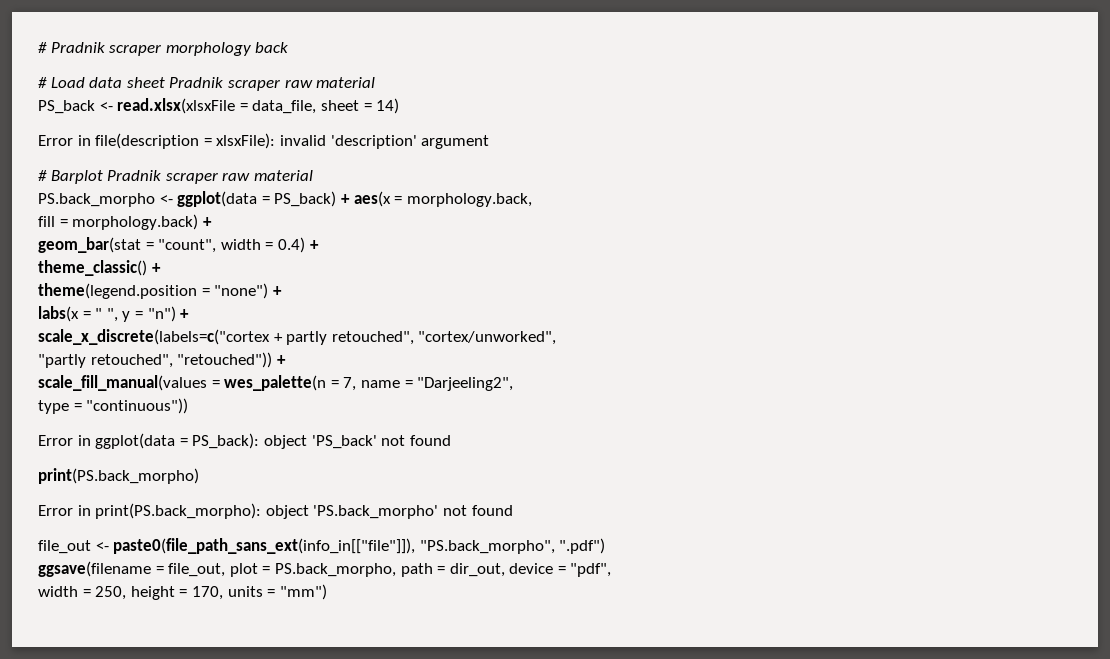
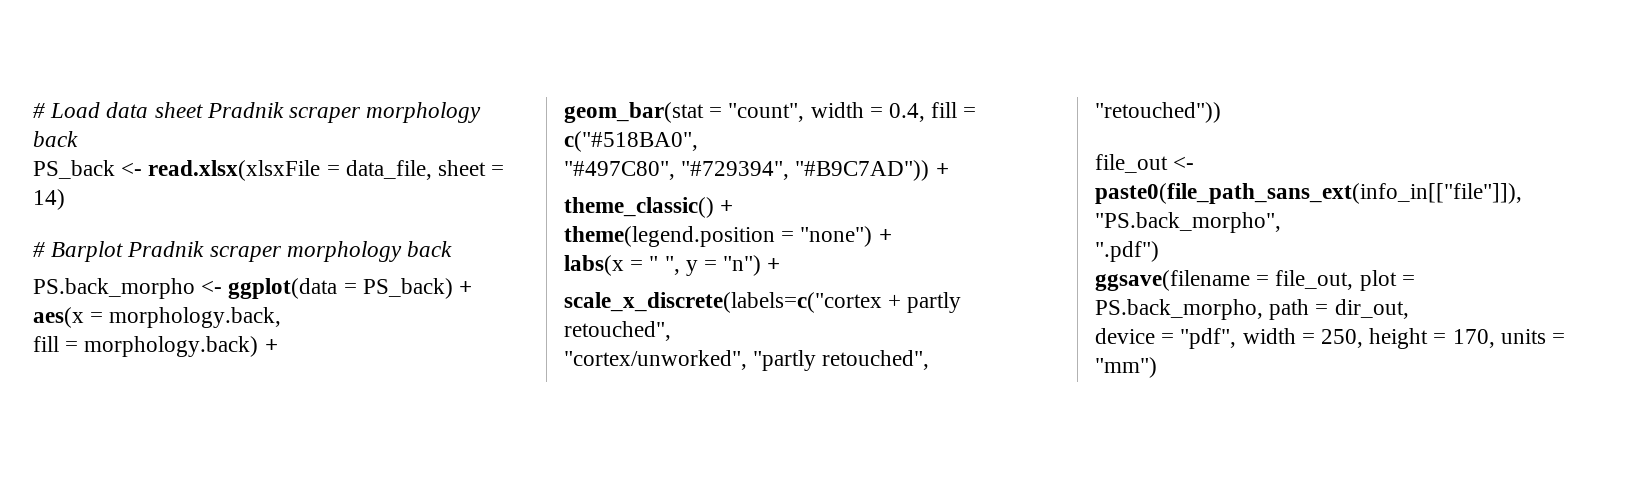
[38,42,289,56] [38,77,47,88] # Pradnik scraper morphology back // # -> [33,103,45,118] #
[284,77,376,88] raw material -> [366,102,482,123] [33,131,78,147] morphology back
[38,133,490,149] // Error in file(description = xlsxFile): invalid 'description' argument -> (65, 199) none
[222,170,313,181] raw material -> [286,241,453,262] morphology back
[277,237,305,253] 0.4) -> [889,102,977,122] [564,131,698,152] [564,160,930,181] 0.4, fill = c("#518BA0", // "#497C80", "#729394", "#B9C7AD"))
(414, 338) none -> (671, 331) //
(557, 338) // -> (747, 360) none
[276,355,286,365] [38,375,514,391] [38,398,189,414] [38,433,451,449] [38,468,199,484] [38,503,513,519] + // scale_fill_manual(values = wes_palette(n = 7, name = "Darjeeling2", // type = "continuous")) // Error in ggplot(data = PS_back): object 'PS_back' not found // print(PS.back_morpho) // Error in print(PS.back_morpho): object 'PS.back_morpho' not found -> (1221, 112) none
(555, 547) none -> (1281, 222) //
(505, 570) none -> (1409, 309) //
(612, 570) // -> (1237, 338) none

